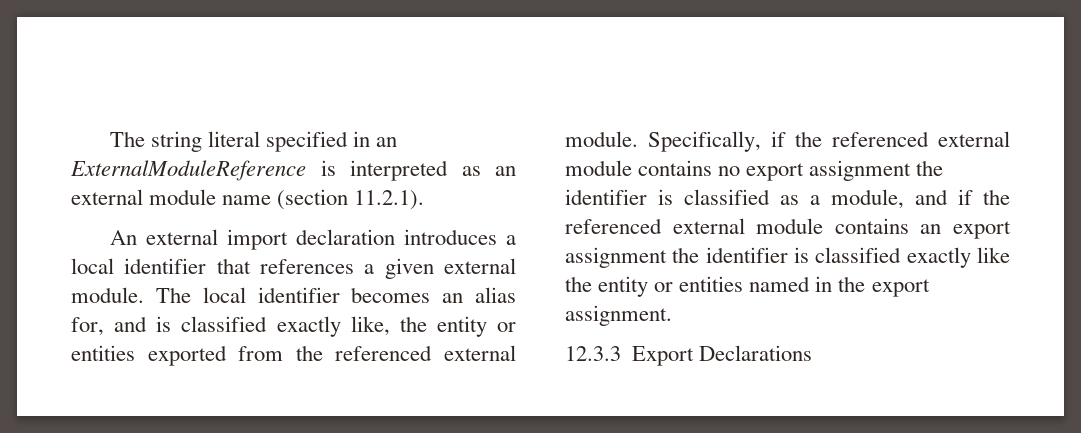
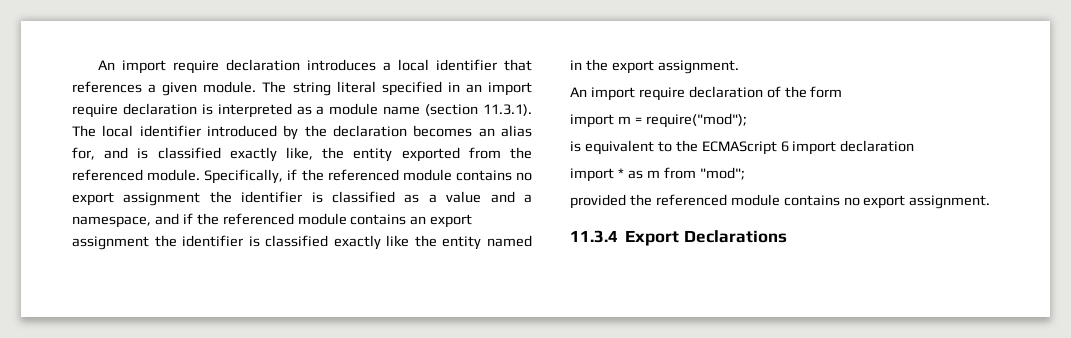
[109,131,398,152] [70,160,516,181] [71,189,425,210] [109,229,288,250] The string literal specified in an ExternalModuleReference is interpreted as an external module name (section 11.2.1). // An external import -> [97,60,219,74] An import require
[443,258,516,274] external -> (198, 89) none
[202,287,340,303] local identifier -> [292,81,533,96] [72,103,532,118] [72,125,407,140] string literal specified in an import require declaration is interpreted as a module name (section 11.3.1). The local identifier introduced by the declaration
[497,322,516,332] [71,345,135,361] or entities -> (393, 155) none
[444,345,516,361] external -> (143, 175) none
[938,131,1010,147] external -> (399, 175) none
[831,189,904,209] module, -> [446,191,532,203] [72,216,151,228] value and a namespace,
[672,218,745,234] external -> (294, 219) none
[654,276,744,292] or entities -> (482, 243) none
[565,346,621,361] 12.3.3 -> [570,86,843,101] [570,113,747,128] [570,140,915,155] [570,167,745,182] [570,194,991,209] [570,230,618,243] An import require declaration of the form // import m = require("mod"); // is equivalent to the ECMAScript 6 import declaration // import * as m from "mod"; // provided the referenced module contains no export assignment. // 11.3.4

